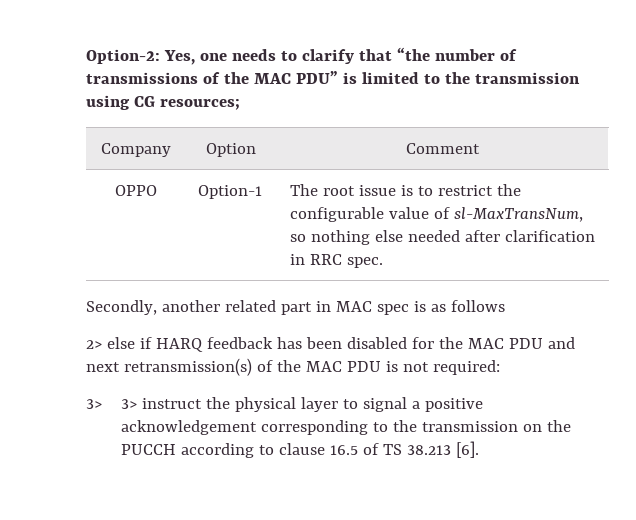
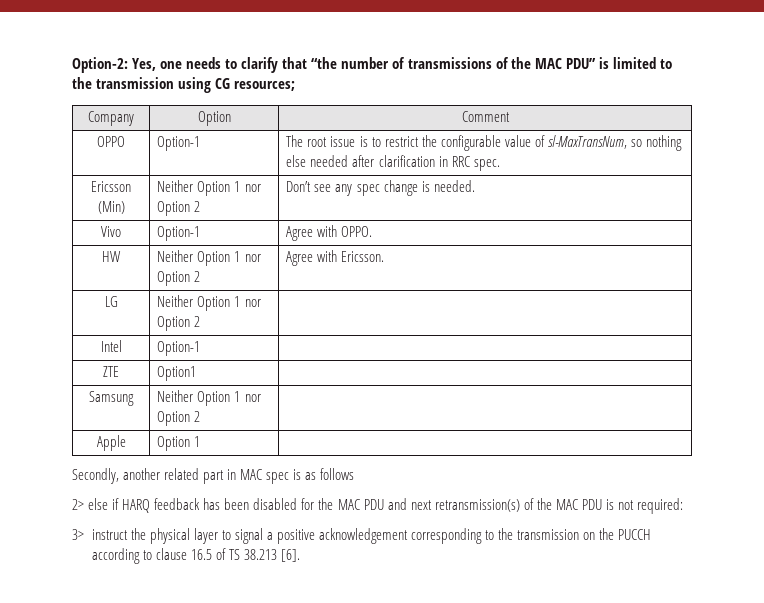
(383, 262) none -> [91,181,131,192] [97,201,125,214] [157,180,261,196] [157,201,201,216] [286,180,475,196] [101,226,121,237] [157,226,201,241] [286,225,373,241] [102,251,121,262] [157,250,261,266] [157,271,201,286] [286,250,385,266] [104,296,118,307] [157,295,261,311] [157,316,201,331] [100,340,122,352] [157,341,201,356] [103,366,119,377] [157,366,197,381] [89,391,134,406] [157,390,261,406] [157,411,201,426] [96,435,126,451] [157,436,201,451] // Ericsson (Min) | Neither Option 1 nor Option 2 | Don’t see any spec change is needed. // Vivo | Option-1 | Agree with OPPO. // HW | Neither Option 1 nor Option 2 | Agree with Ericsson. // LG | Neither Option 1 nor Option 2 | // Intel | Option-1 | // ZTE | Option1 | // Samsung | Neither Option 1 nor Option 2 | // Apple | Option 1 |
[120,399,137,409] 3> -> (84, 534) none

